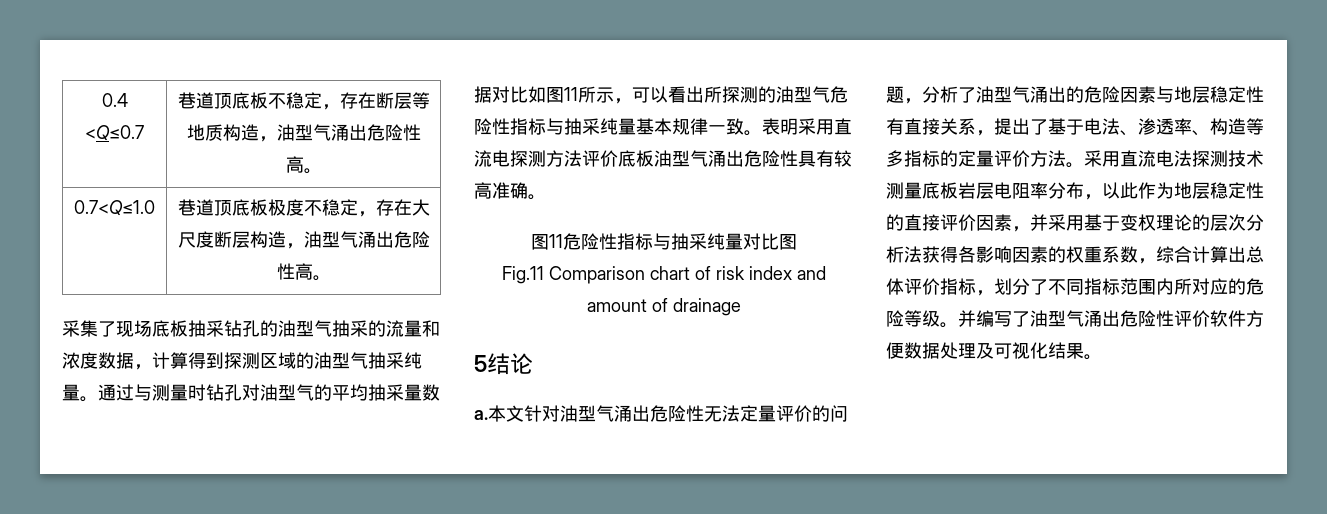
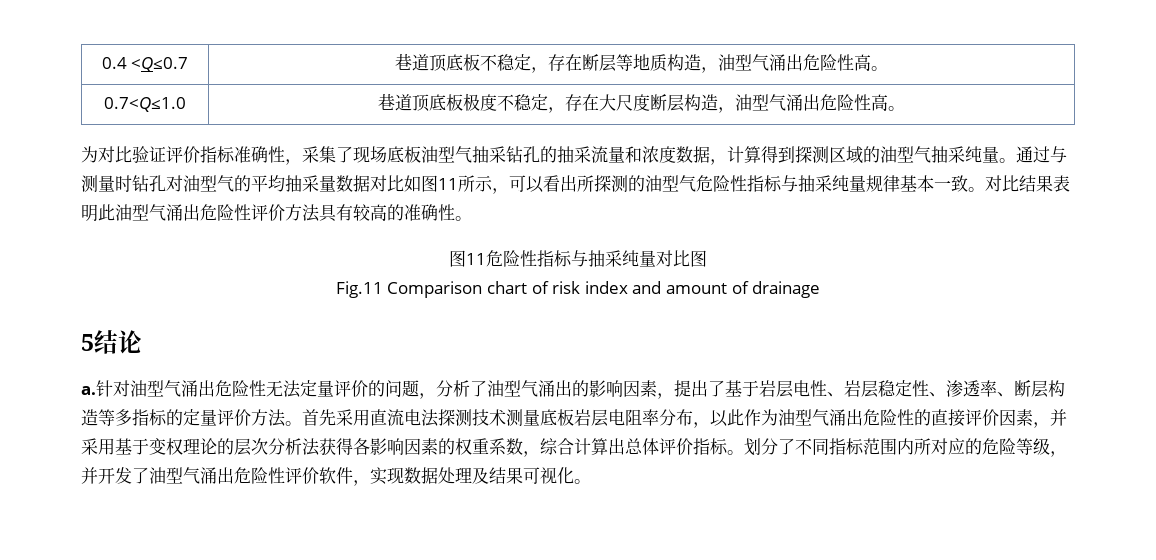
(331, 278) none -> [81,146,302,165] 为对比验证评价指标准确性，
(188, 328) none -> [421,146,472,163] 油型气
[278,320,386,337] 油型气抽采的 -> [557,146,591,163] 抽采
[636,118,852,136] [474,150,852,167] [474,182,528,199] 基本规律一致。表明采用直流电探测方法评价底板油型气涌出危险性具有较高准确 -> [866,175,1070,192] [81,204,455,222] 规律基本一致。对比结果表明此油型气涌出危险性评价方法具有较高的准确性
[488,405,524,422] 本文 -> (96, 390) none
[1084,86,1264,103] [886,118,1120,136] 危险因素与地层稳定性有直接关系，提出了基于电法 -> [589,380,929,399] 影响因素，提出了基于岩层电性、岩层稳定性
(1210, 133) none -> [1014,380,1048,398] 断层
(1084, 165) none -> [302,409,336,426] 首先
[1174,182,1246,199] 地层稳定 -> [778,409,897,426] 油型气涌出危险
[976,290,994,296] ， -> [727,450,744,455] 。
[940,310,1012,328] 。并编写 -> [1050,451,1067,457] [81,467,132,484] ，并开发
[1246,310,1264,327] [886,342,904,359] 方便 -> [353,467,404,486] ，实现
[994,342,1084,359] 可视化结果 -> [489,467,574,484] 结果可视化

